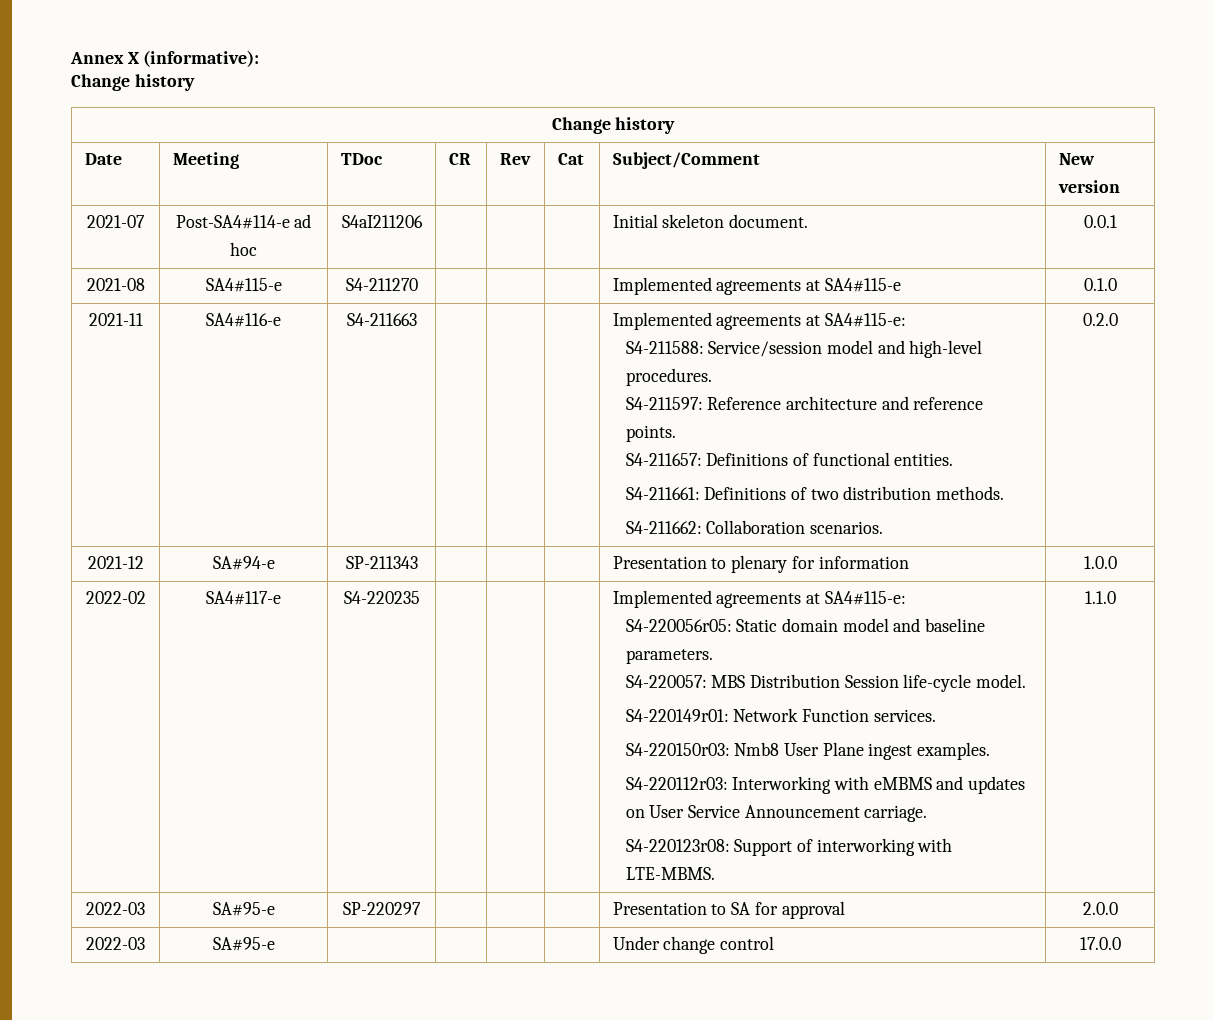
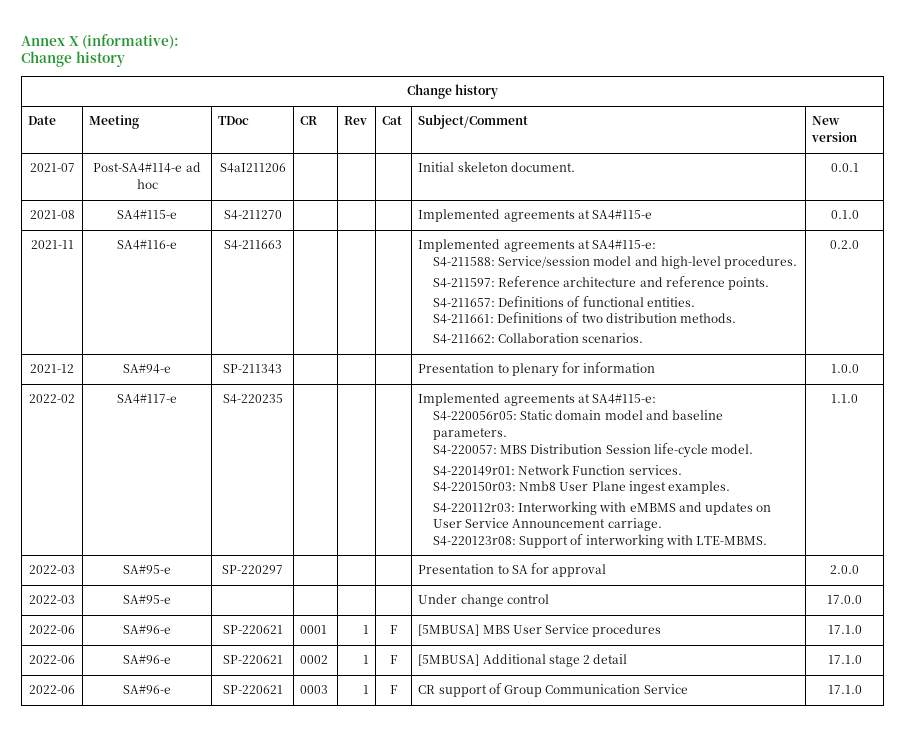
(1121, 943) none -> [29,625,75,634] [123,624,171,634] [222,625,283,634] [300,625,328,634] [362,625,369,634] [389,625,398,634] [418,624,662,637] [827,625,862,634] [29,655,75,664] [123,654,171,664] [222,655,283,664] [300,655,329,664] [362,655,369,664] [389,655,398,664] [418,654,628,667] [827,655,862,664] [29,685,75,694] [123,684,171,694] [222,685,283,694] [300,685,329,694] [362,685,369,694] [389,685,398,694] [418,683,688,697] [827,685,862,694] // 2022-06 | SA#96-e | SP-220621 | 0001 | 1 | F | [5MBUSA] MBS User Service procedures | 17.1.0 // 2022-06 | SA#96-e | SP-220621 | 0002 | 1 | F | [5MBUSA] Additional stage 2 detail | 17.1.0 // 2022-06 | SA#96-e | SP-220621 | 0003 | 1 | F | CR support of Group Communication Service | 17.1.0

